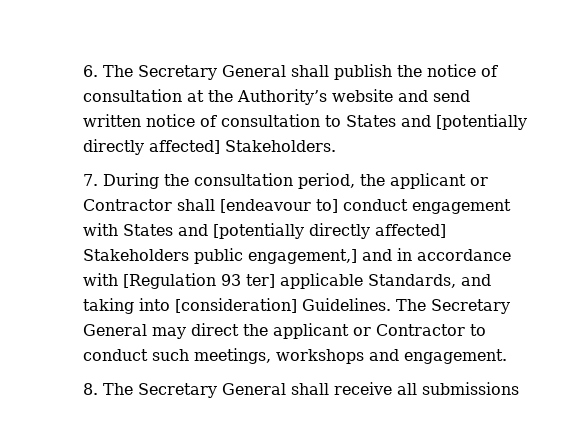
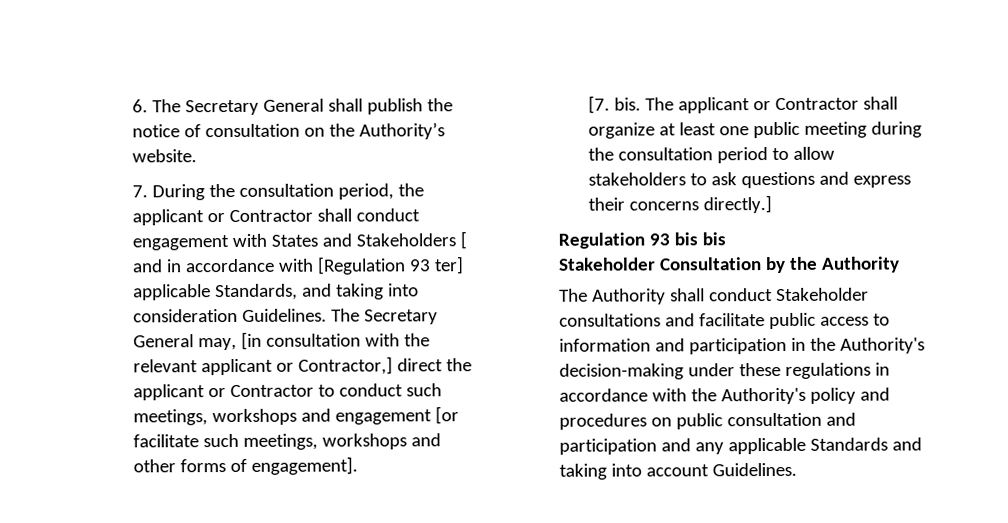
[186,89,470,105] [82,114,527,130] [82,139,336,155] at the Authority’s website and send written notice of consultation to States and [potentially directly affected] Stakeholders. -> [303,122,445,140] [131,149,197,163] on the Authority’s website.
[219,199,338,213] [endeavour to] -> (352, 215) none
[212,223,446,239] [82,248,357,264] [potentially directly affected] Stakeholders public engagement,] -> [355,231,467,250] Stakeholders [
[174,298,297,313] [consideration] -> [132,308,238,323] consideration
[151,327,186,339] may -> [197,331,430,351] [132,356,393,376] may, [in consultation with the relevant applicant or Contractor,]
[403,349,507,364] [82,382,519,398] engagement. // 8. The Secretary General shall receive all submissions -> [334,406,459,425] [132,433,441,450] [132,456,358,475] [587,95,898,114] [587,121,922,139] [587,146,835,164] [587,171,911,189] [587,195,772,214] [557,232,726,249] [557,256,900,274] [558,287,869,305] [558,312,890,330] [558,337,925,355] [558,362,890,380] [558,387,890,405] [558,412,856,430] [558,437,922,455] [558,462,797,480] engagement [or facilitate such meetings, workshops and other forms of engagement]. // [7. bis. The applicant or Contractor shall organize at least one public meeting during the consultation period to allow stakeholders to ask questions and express their concerns directly.] // Regulation 93 bis bis // Stakeholder Consultation by the Authority // The Authority shall conduct Stakeholder consultations and facilitate public access to information and participation in the Authority's decision-making under these regulations in accordance with the Authority's policy and procedures on public consultation and participation and any applicable Standards and taking into account Guidelines.

